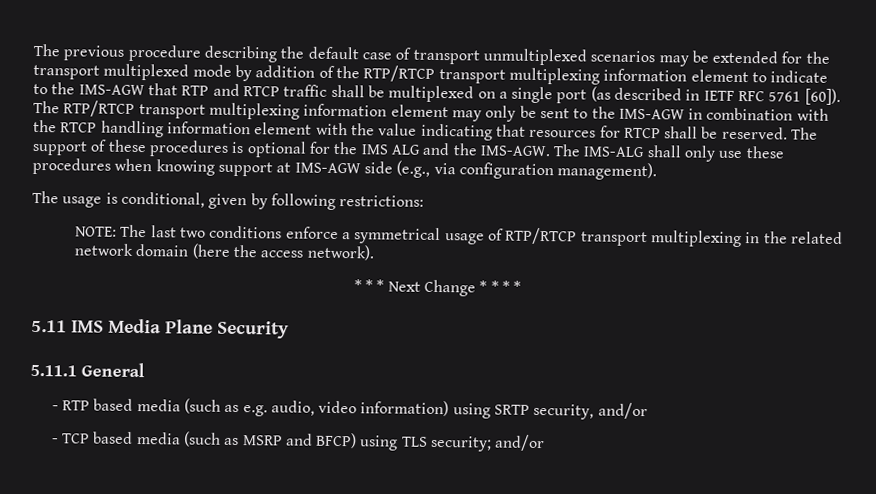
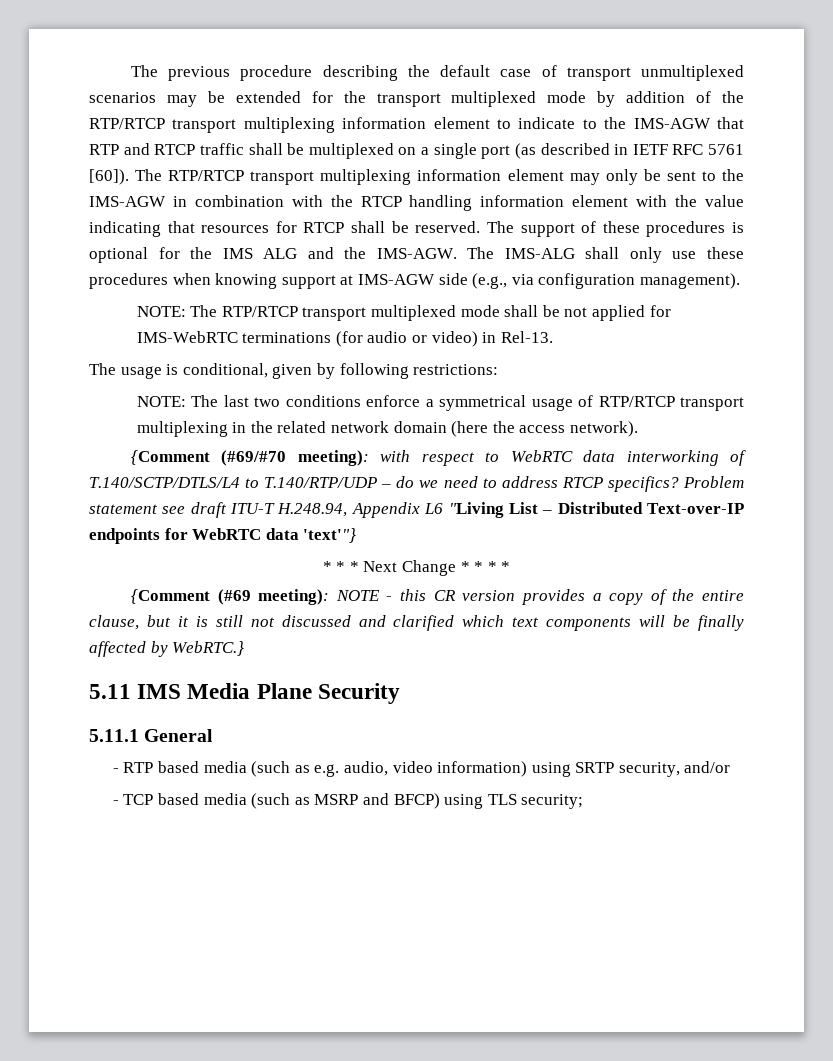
(658, 171) none -> [136,305,671,321] [136,331,553,347] // NOTE: The RTP/RTCP transport multiplexed mode shall be not applied for IMS-WebRTC terminations (for audio or video) in Rel-13.
(375, 252) none -> [131,450,746,466] [89,476,744,492] [89,502,745,518] [89,528,357,544] // {Comment (#69/#70 meeting): with respect to WebRTC data interworking of T.140/SCTP/DTLS/L4 to T.140/RTP/UDP – do we need to address RTCP specifics? Problem statement see draft ITU-T H.248.94, Appendix L6 "Living List – Distributed Text-over-IP endpoints for WebRTC data 'text'"}
(522, 286) none -> [131,589,744,605] [89,615,745,631] [89,641,245,657] // {Comment (#69 meeting): NOTE - this CR version provides a copy of the entire clause, but it is still not discussed and clarified which text components will be finally affected by WebRTC.}
[494,434,546,452] and/or -> (584, 801) none

